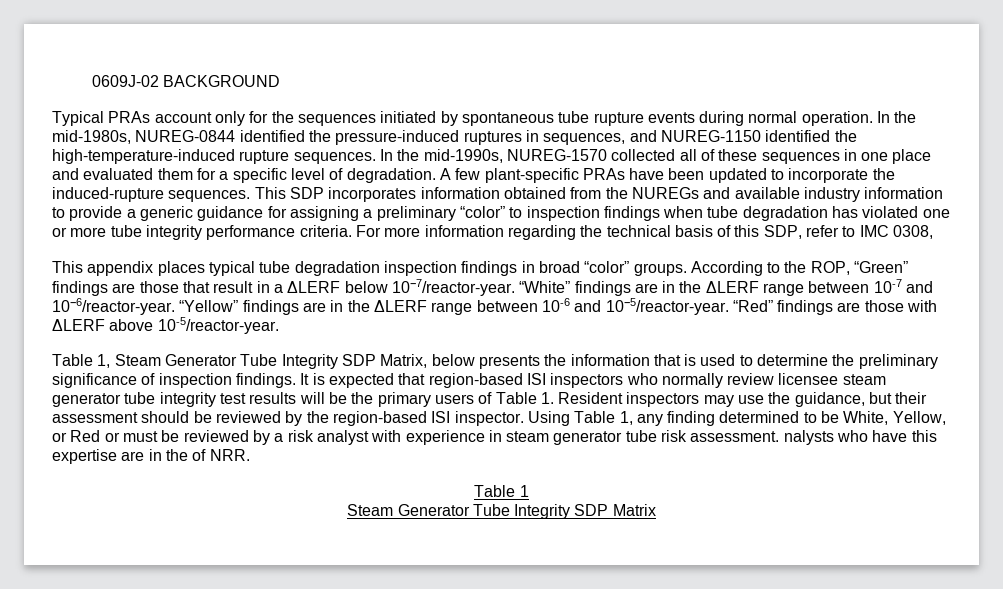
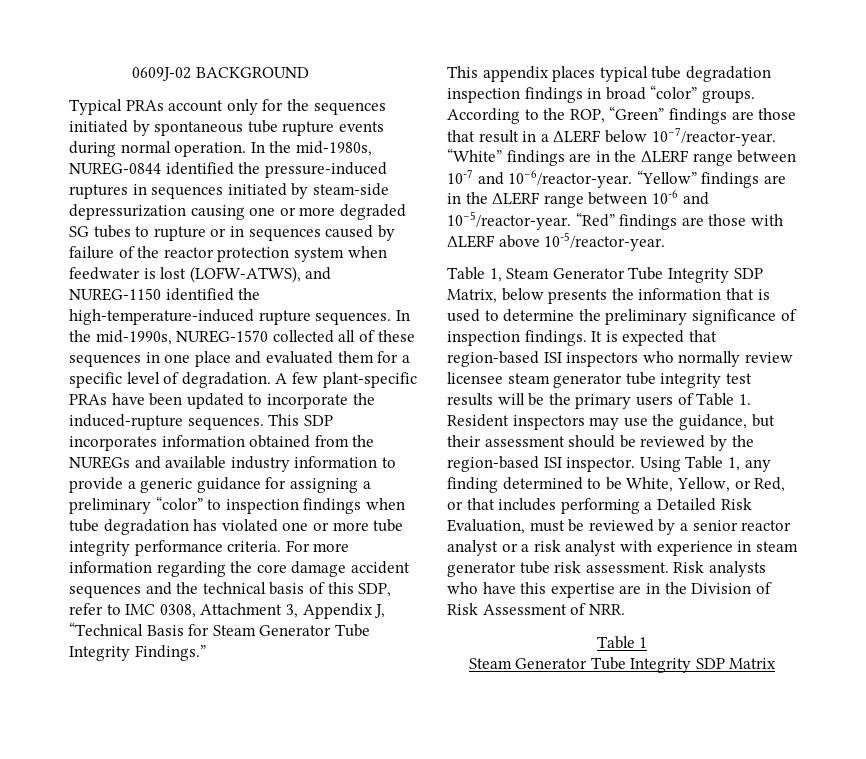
[543,133,626,145] sequences, -> [151,183,389,199] [69,204,406,220] [69,225,395,241] [69,246,387,262] [69,266,301,283] sequences initiated by steam-side depressurization causing one or more degraded SG tubes to rupture or in sequences caused by failure of the reactor protection system when feedwater is lost (LOFW-ATWS),
(603, 231) none -> [256,561,410,577] [69,582,199,598] core damage accident sequences and the
(934, 232) none -> [200,603,386,619] [69,622,370,637] [69,645,206,661] Attachment 3, Appendix J, “Technical Basis for Steam Generator Tube Integrity Findings.”
[70,430,120,442] Red or -> [754,477,786,492] [447,498,752,514] [447,519,525,534] Red, or that includes performing a Detailed Risk Evaluation,
(284, 437) none -> [692,520,792,531] [447,540,530,556] senior reactor analyst or a
[783,430,834,445] nalysts -> [673,561,766,577] Risk analysts
(188, 455) none -> [691,582,772,594] [447,603,567,615] Division of Risk Assessment

